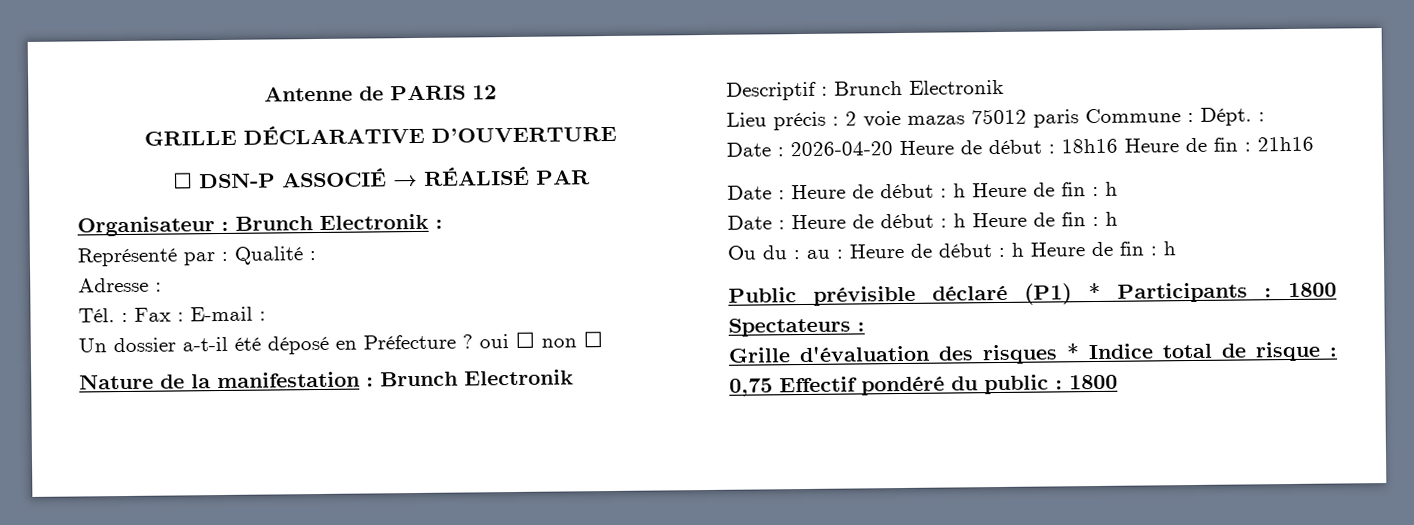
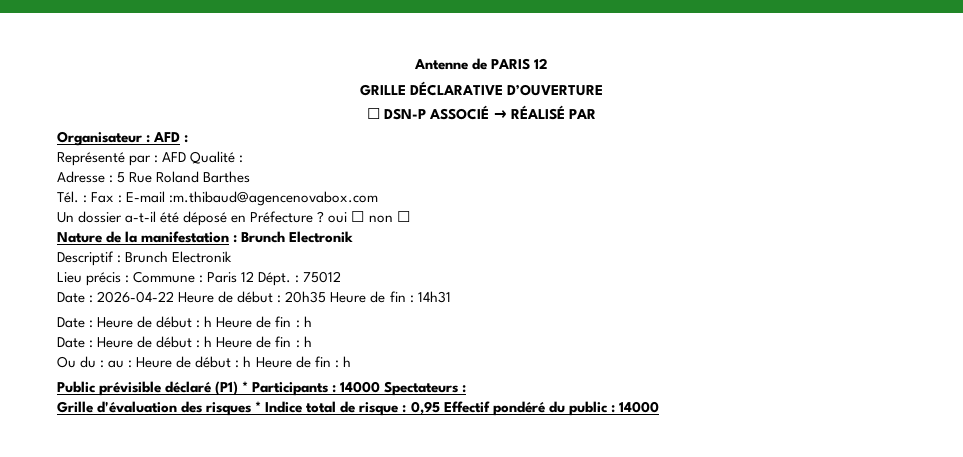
[235,213,429,231] Brunch Electronik -> [153,132,181,142] AFD
(228, 256) none -> [162,152,187,162] AFD
(162, 287) none -> [117,171,251,183] 5 Rue Roland Barthes
[259,311,266,321] : -> [169,191,379,206] :m.thibaud@agencenovabox.com
[845,108,1194,128] 2 voie mazas 75012 paris Commune : -> [133,271,255,283] Commune : Paris 12
[726,136,1314,157] // Date : 2026-04-20 Heure de début : 18h16 Heure de fin : 21h16 -> [303,271,342,283] [57,291,451,303] 75012 // Date : 2026-04-22 Heure de début : 20h35 Heure de fin : 14h31
[1288,282,1337,298] 1800 -> [340,381,381,393] 14000
[729,378,773,397] 0,75 -> [410,401,440,415] 0,95
[1069,374,1118,390] 1800 -> [618,401,659,413] 14000

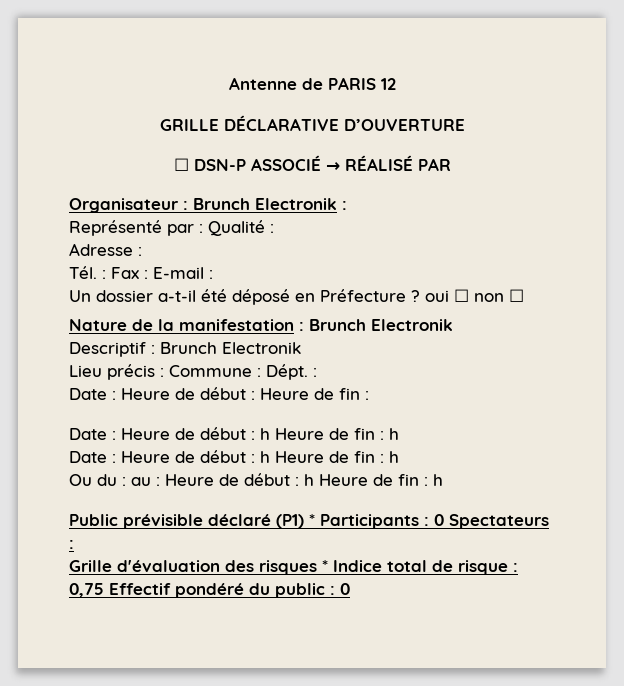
[153,132,181,142] AFD -> [193,198,337,210] Brunch Electronik
[162,152,187,162] AFD -> (203, 228) none
[117,171,251,183] 5 Rue Roland Barthes -> (142, 251) none
[169,191,379,206] :m.thibaud@agencenovabox.com -> [209,270,213,279] :
[207,271,255,283] Paris 12 -> (261, 372) none
[303,271,342,283] [57,291,451,303] 75012 // Date : 2026-04-22 Heure de début : 20h35 Heure de fin : 14h31 -> [69,387,369,400] // Date : Heure de début : Heure de fin :
[340,381,381,393] 14000 -> [434,514,444,526] 0
[410,401,440,415] 0,95 -> [69,583,104,597] 0,75
[618,401,659,413] 14000 -> [340,583,350,595] 0

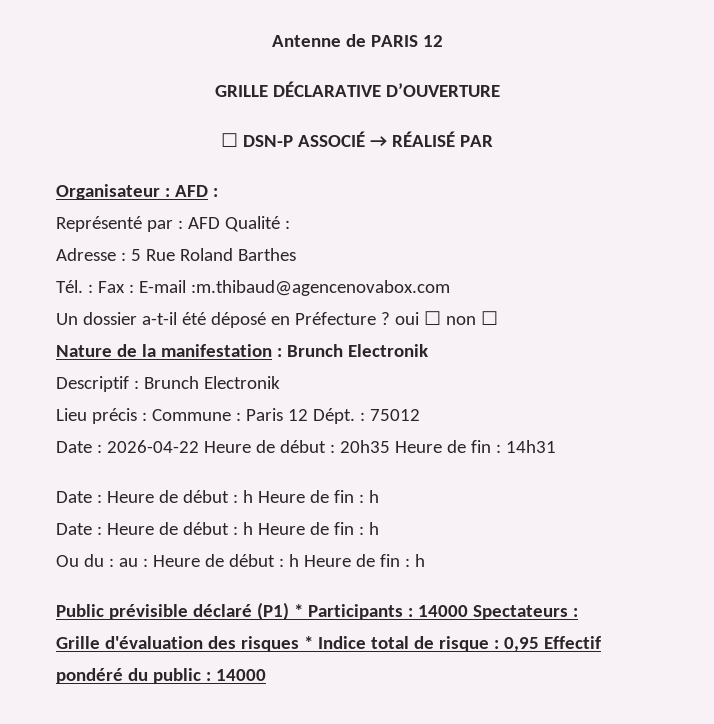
[193,198,337,210] Brunch Electronik -> [174,185,208,197] AFD
(203, 228) none -> [187,217,220,229] AFD
(142, 251) none -> [130,248,296,261] 5 Rue Roland Barthes
[209,270,213,279] : -> [190,280,450,296] :m.thibaud@agencenovabox.com
(261, 372) none -> [245,408,308,421] Paris 12
[69,387,369,400] // Date : Heure de début : Heure de fin : -> [369,409,420,421] [56,440,556,453] 75012 // Date : 2026-04-22 Heure de début : 20h35 Heure de fin : 14h31
[434,514,444,526] 0 -> [417,605,468,617] 14000
[69,583,104,597] 0,75 -> [503,637,539,652] 0,95
[340,583,350,595] 0 -> [215,669,266,681] 14000

